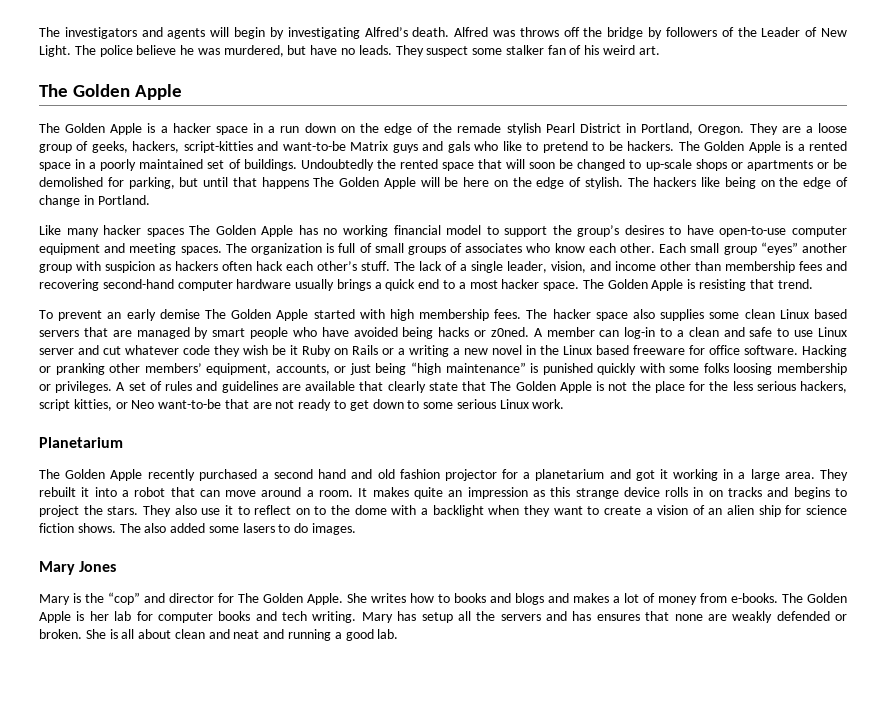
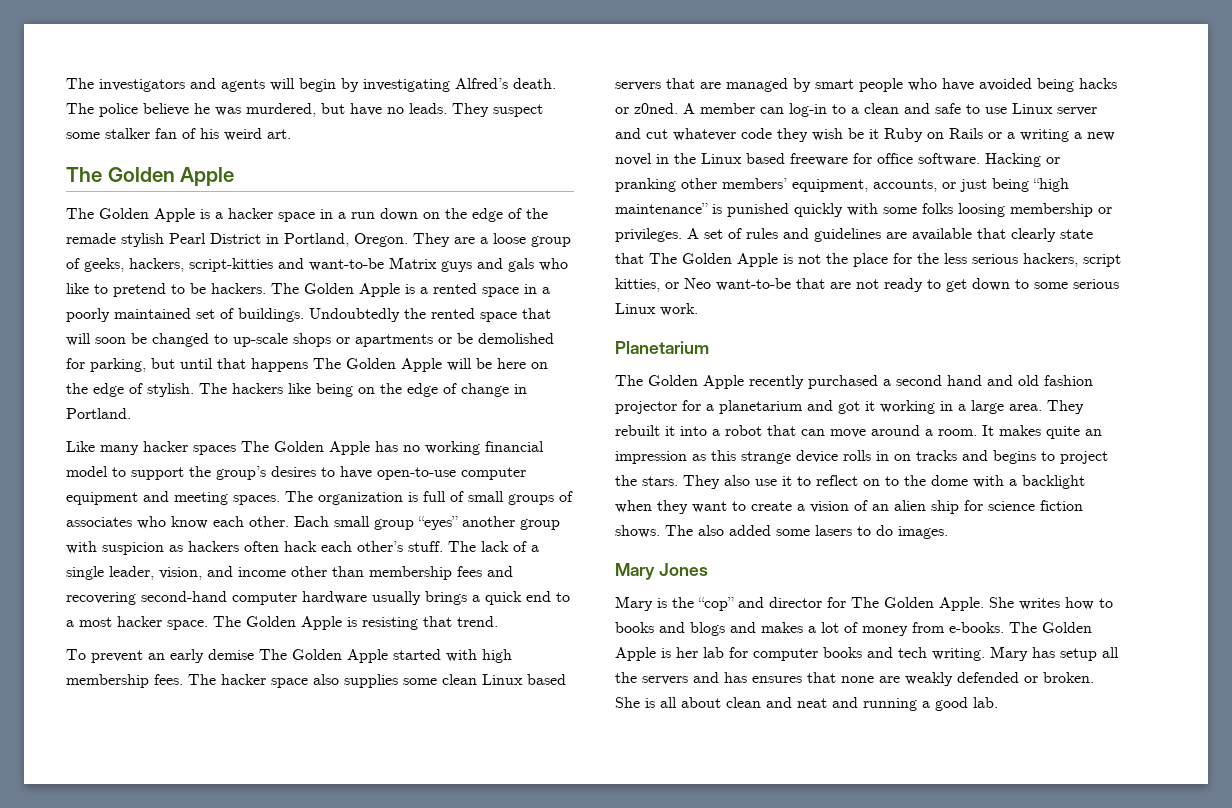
[454,27,848,39] [39,45,71,57] Alfred was throws off the bridge by followers of the Leader of New Light. -> (556, 83) none

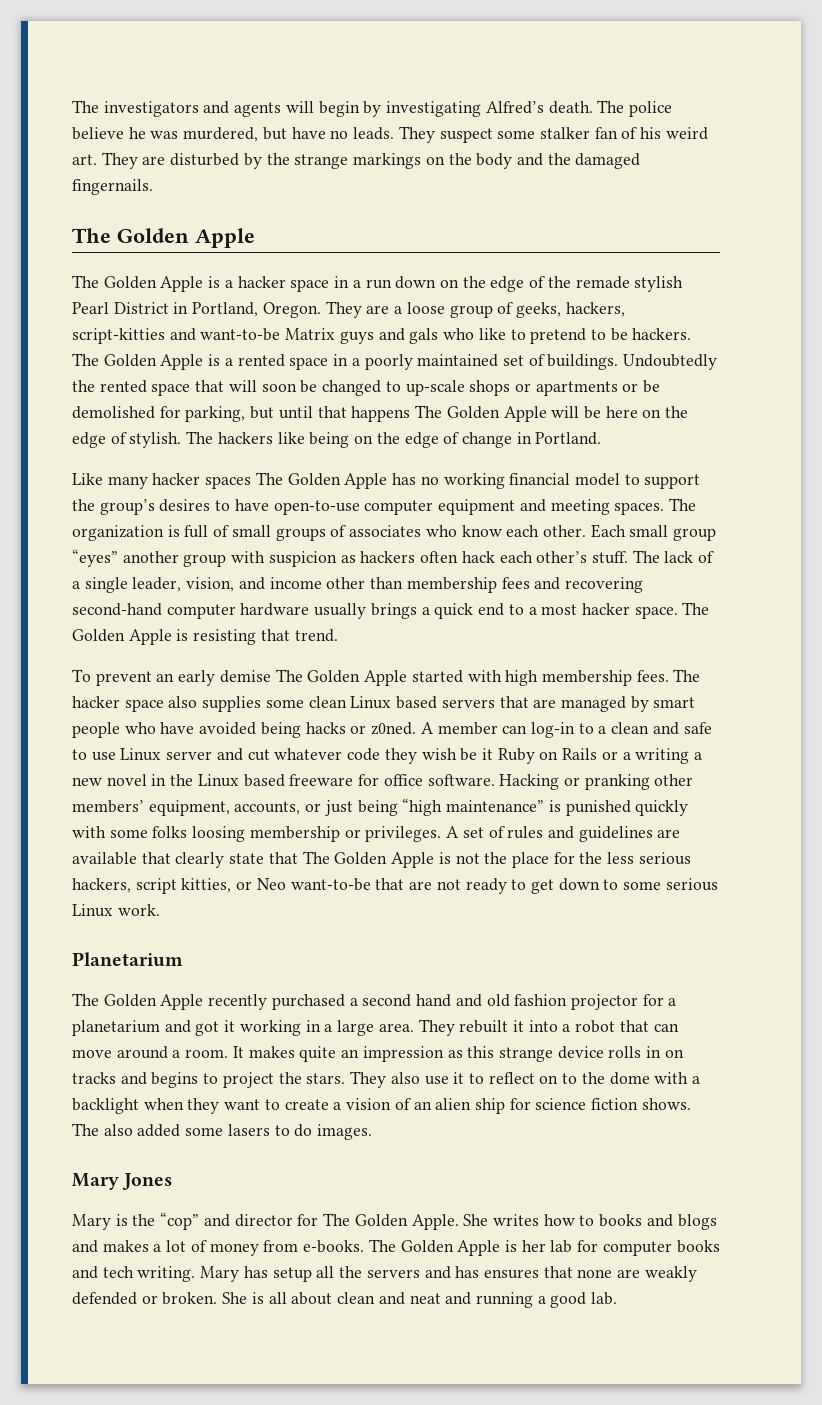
(291, 134) none -> [101,152,641,169] [72,179,153,195] They are disturbed by the strange markings on the body and the damaged fingernails.

